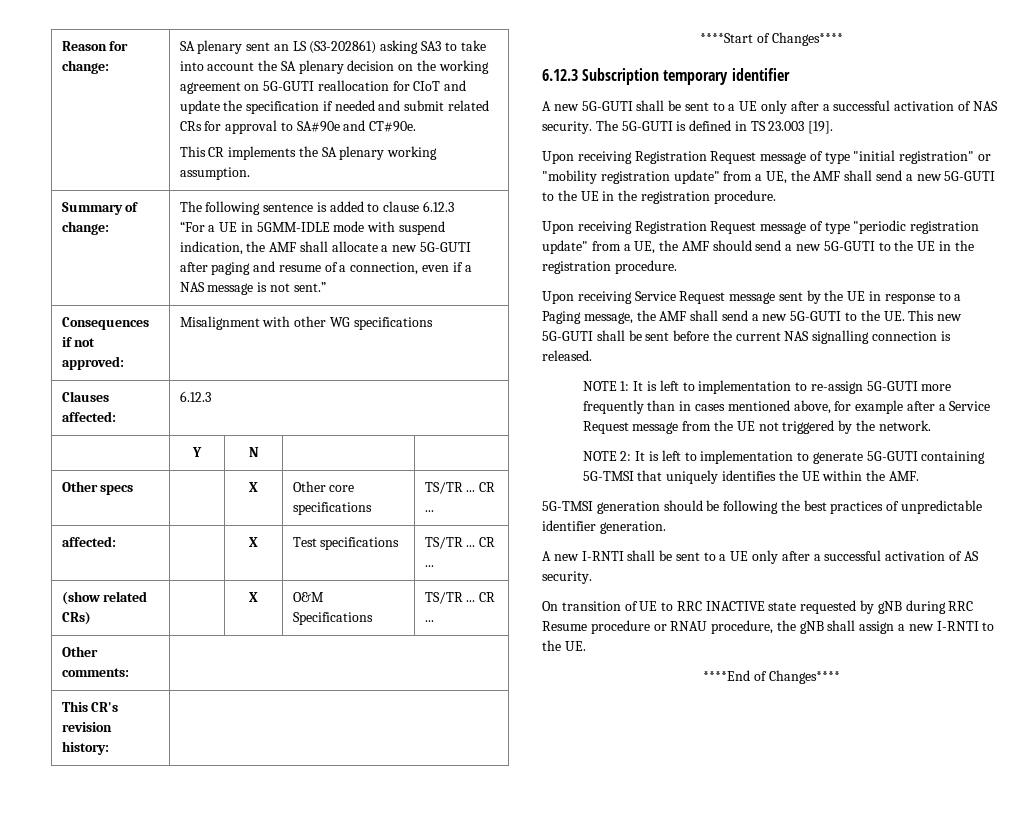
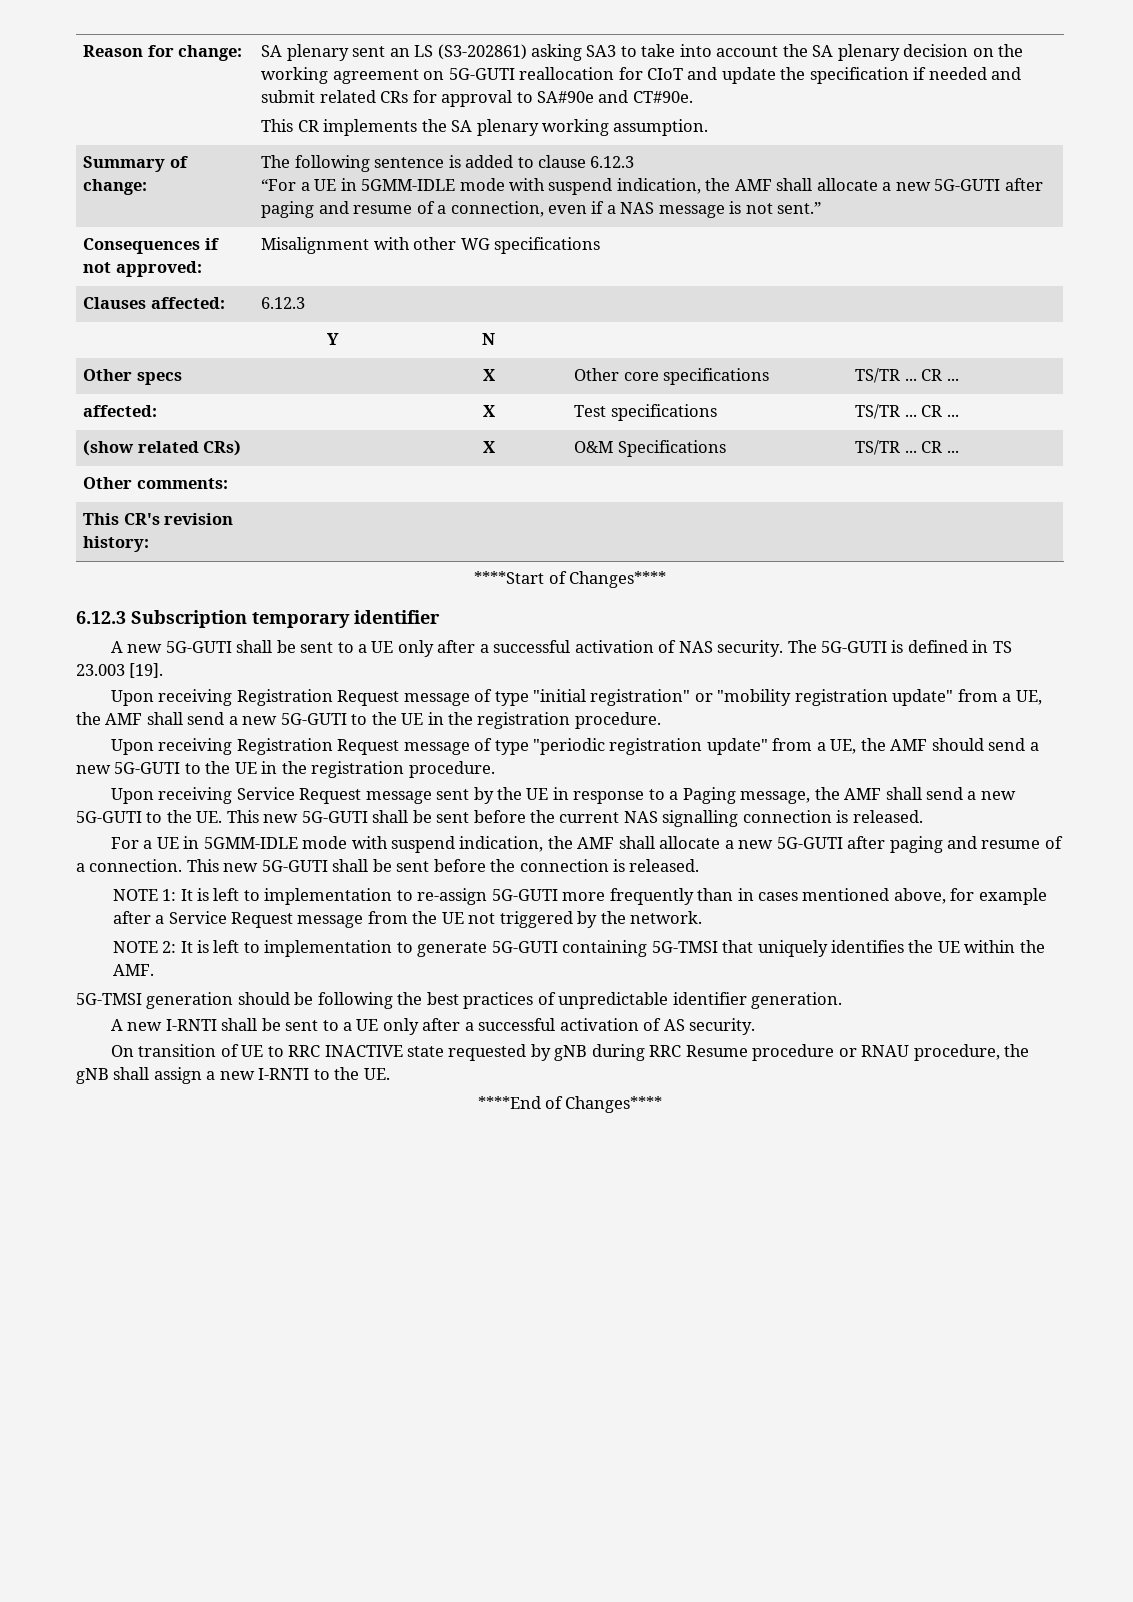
(592, 355) none -> [110,836,1063,853] [76,859,700,872] // For a UE in 5GMM-IDLE mode with suspend indication, the AMF shall allocate a new 5G-GUTI after paging and resume of a connection. This new 5G-GUTI shall be sent before the connection is released.

